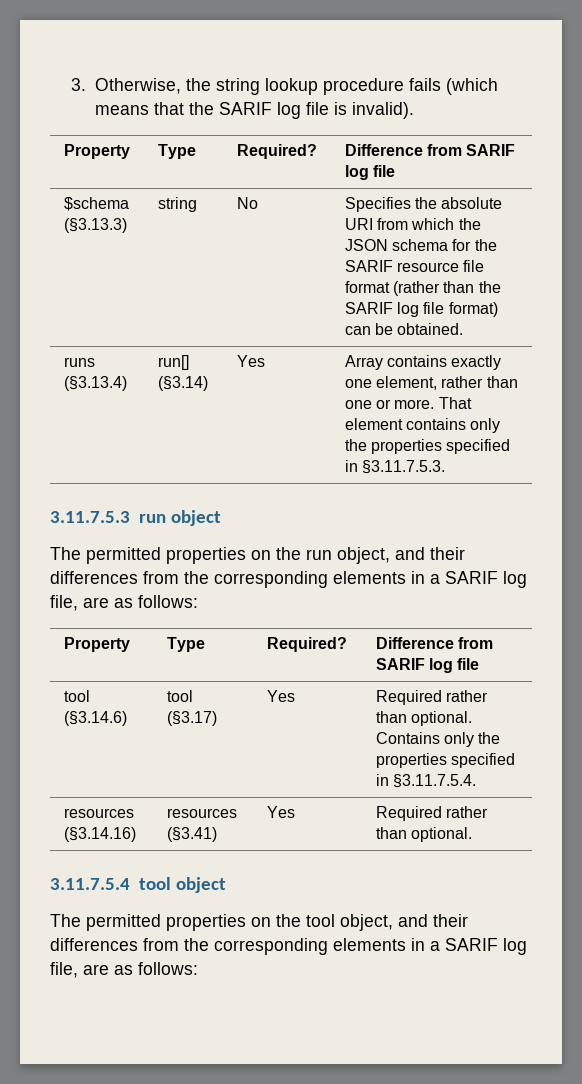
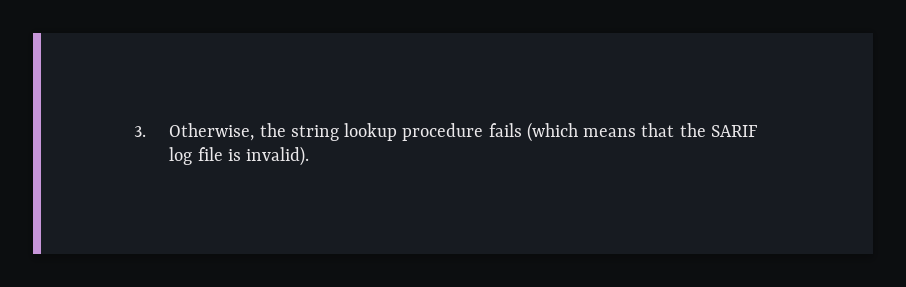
[63,144,130,159] [157,144,196,159] [236,144,317,159] [344,144,516,156] [344,165,395,180] [63,197,129,211] [63,218,127,233] [157,197,197,212] [236,197,258,209] [344,197,503,212] [344,218,481,230] [344,239,497,251] [344,260,485,272] [344,281,501,296] [344,302,498,317] [344,323,464,335] [63,357,95,367] [63,376,127,391] [157,355,189,370] [157,376,208,391] [236,355,265,367] [344,355,502,370] [344,376,518,390] [344,397,472,409] [344,418,501,433] [344,439,511,454] [344,460,445,474] [50,510,221,526] [50,547,465,564] [50,571,527,588] [50,595,198,611] [63,637,130,652] [166,637,205,652] [266,637,347,652] [375,637,493,649] [375,658,480,673] [63,690,90,702] [63,711,127,726] [166,690,193,702] [166,711,217,726] [266,690,295,702] [375,690,488,705] [375,711,472,726] [375,732,501,747] [375,753,515,768] [375,774,476,788] [63,808,134,818] [63,827,136,842] [166,808,237,818] [166,827,217,842] [266,806,295,818] [375,806,488,821] [375,827,472,842] [50,877,226,893] [50,914,468,931] [50,938,527,955] [50,962,198,978] // Property | Type | Required? | Difference from SARIF log file // $schema (§3.13.3) | string | No | Specifies the absolute URI from which the JSON schema for the SARIF resource file format (rather than the SARIF log file format) can be obtained. // runs (§3.13.4) | run[] (§3.14) | Yes | Array contains exactly one element, rather than one or more. That element contains only the properties specified in §3.11.7.5.3. // 3.11.7.5.3 run object // The permitted properties on the run object, and their differences from the corresponding elements in a SARIF log file, are as follows: // Property | Type | Required? | Difference from SARIF log file // tool (§3.14.6) | tool (§3.17) | Yes | Required rather than optional. Contains only the properties specified in §3.11.7.5.4. // resources (§3.14.16) | resources (§3.41) | Yes | Required rather than optional. // 3.11.7.5.4 tool object // The permitted properties on the tool object, and their differences from the corresponding elements in a SARIF log file, are as follows: -> (310, 156) none

